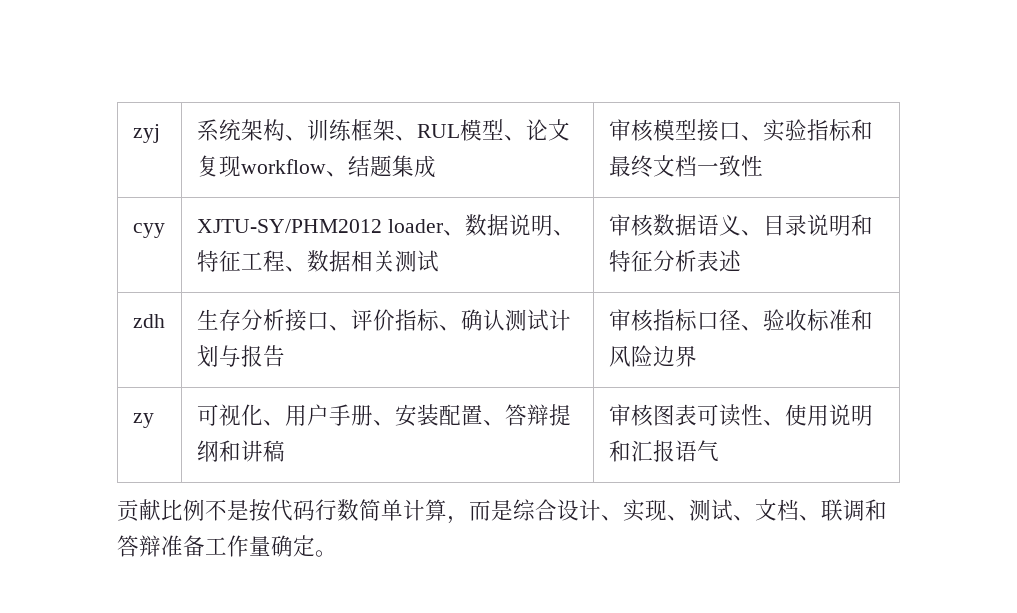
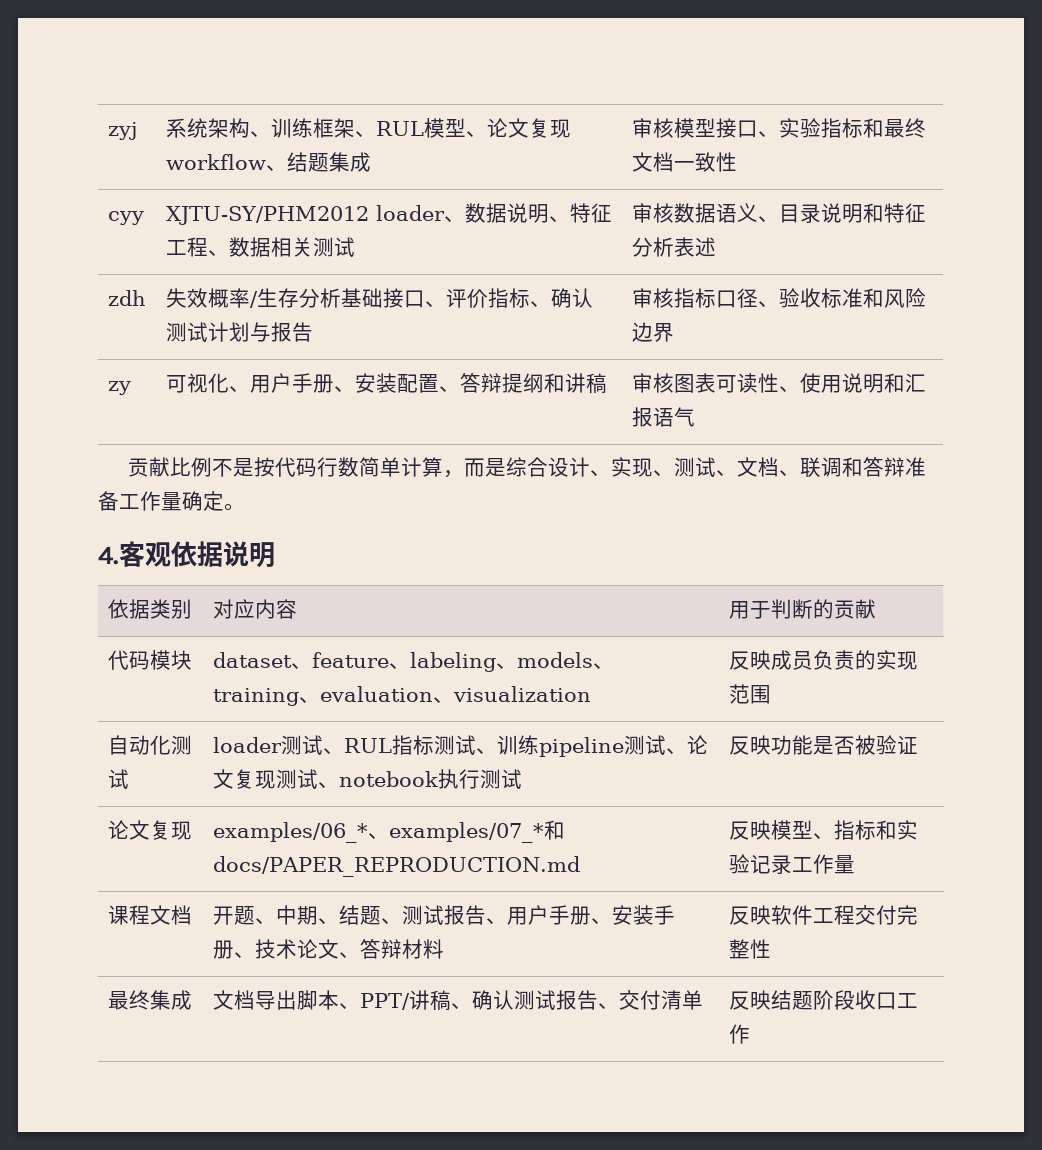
(165, 321) none -> [165,288,258,308] 失效概率/
(285, 320) none -> [340,288,383,308] 基础
(337, 553) none -> [98,541,275,568] [107,599,192,619] [212,599,297,619] [728,599,876,619] [107,650,192,670] [212,652,614,672] [212,686,591,706] [728,650,918,670] [728,684,771,704] [107,735,192,755] [107,769,129,789] [212,735,708,757] [212,769,522,789] [728,735,918,755] [107,820,192,840] [212,820,565,843] [212,856,580,877] [728,820,918,840] [728,854,855,874] [107,905,192,925] [212,905,675,925] [212,939,444,959] [728,905,918,925] [728,939,771,959] [107,990,192,1010] [212,990,703,1011] [728,990,918,1010] [728,1024,750,1044] // 4.客观依据说明 // 依据类别 | 对应内容 | 用于判断的贡献 // 代码模块 | dataset、feature、labeling、models、training、evaluation、visualization | 反映成员负责的实现范围 // 自动化测试 | loader测试、RUL指标测试、训练pipeline测试、论文复现测试、notebook执行测试 | 反映功能是否被验证 // 论文复现 | examples/06_*、examples/07_*和docs/PAPER_REPRODUCTION.md | 反映模型、指标和实验记录工作量 // 课程文档 | 开题、中期、结题、测试报告、用户手册、安装手册、技术论文、答辩材料 | 反映软件工程交付完整性 // 最终集成 | 文档导出脚本、PPT/讲稿、确认测试报告、交付清单 | 反映结题阶段收口工作

